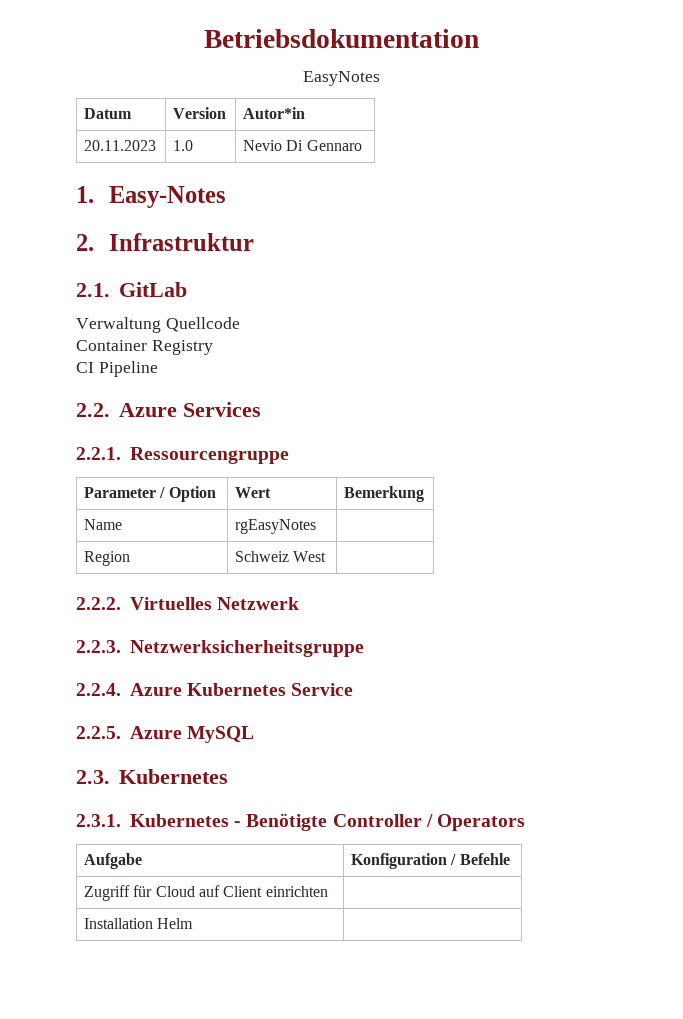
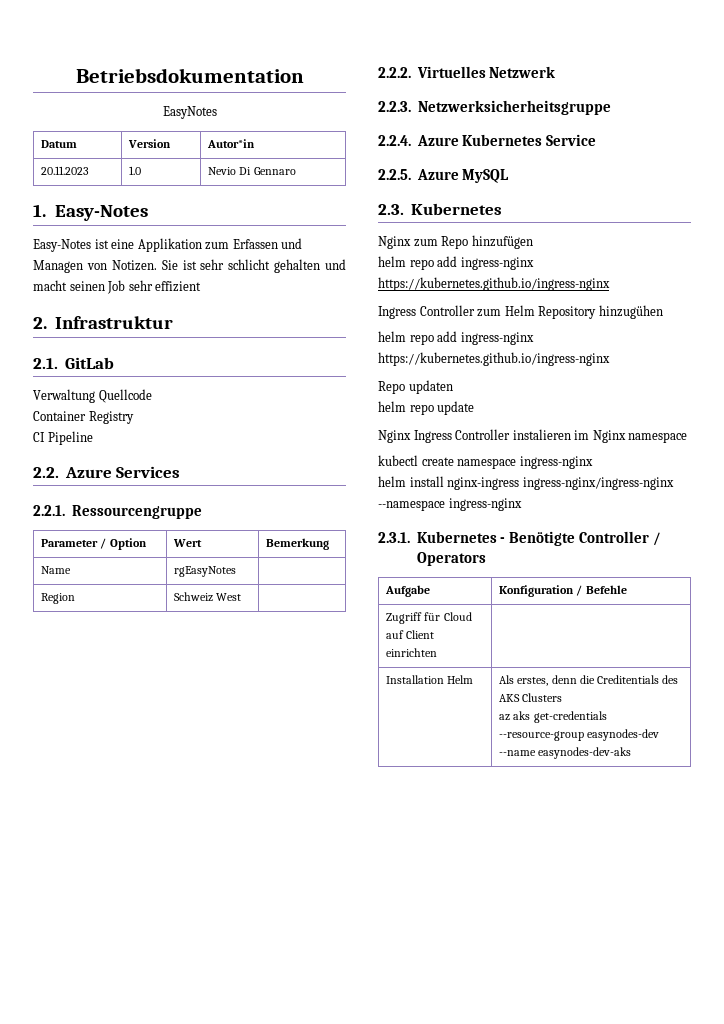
(227, 197) none -> [33,238,303,252] [33,259,346,273] [33,280,202,294] // Easy-Notes ist eine Applikation zum Erfassen und Managen von Notizen. Sie ist sehr schlicht gehalten und macht seinen Job sehr effizient
(228, 776) none -> [378,235,533,249] [378,256,534,270] [378,277,610,291] [378,305,663,319] [378,331,534,345] [378,352,610,366] [378,380,453,394] [378,401,475,415] [378,429,688,443] [378,455,593,469] [378,476,674,490] [378,498,522,511] // Nginx zum Repo hinzufügen // helm repo add ingress-nginx https://kubernetes.github.io/ingress-nginx // Ingress Controller zum Helm Repository hinzugühen // helm repo add ingress-nginx https://kubernetes.github.io/ingress-nginx // Repo updaten // helm repo update // Nginx Ingress Controller instalieren im Nginx namespace // kubectl create namespace ingress-nginx // helm install nginx-ingress ingress-nginx/ingress-nginx --namespace ingress-nginx
(194, 923) none -> [499,675,678,686] [499,693,563,702] [499,711,607,723] [499,729,660,741] [499,747,632,759] Als erstes, denn die Creditentials des AKS Clusters // az aks get-credentials --resource-group easynodes-dev --name easynodes-dev-aks

